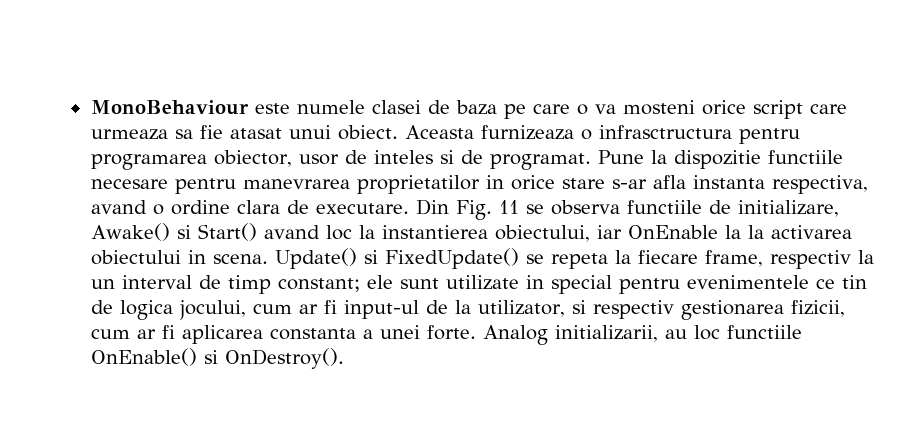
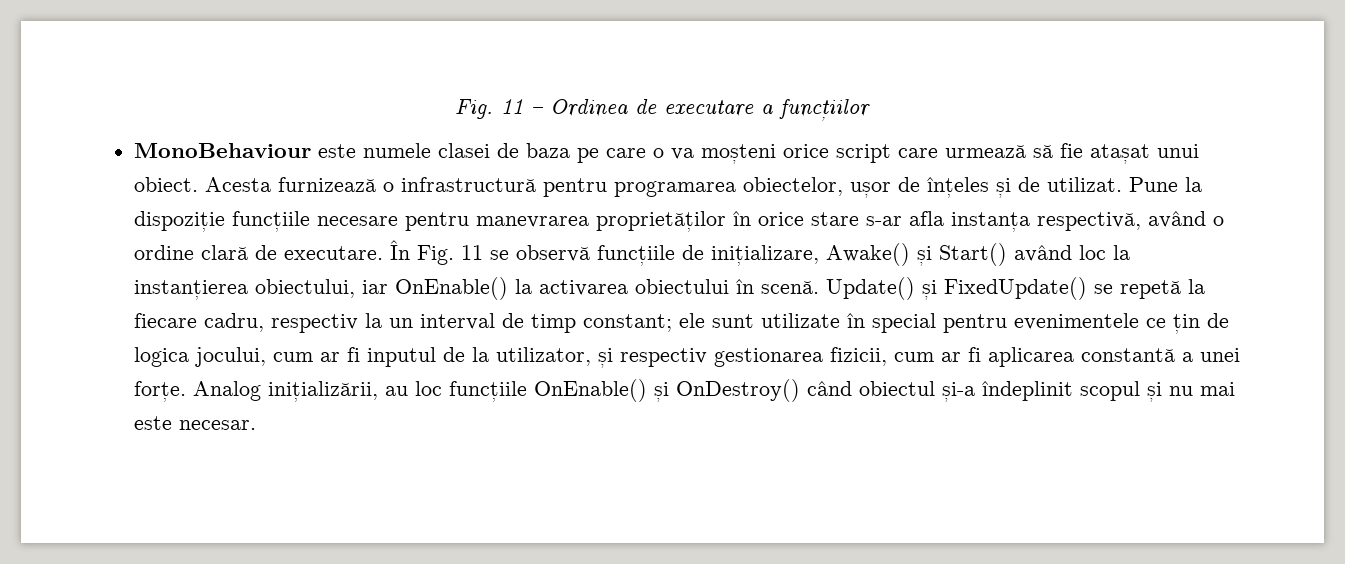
(90, 107) none -> [454,99,870,122] Fig. 11 – Ordinea de executare a funcțiilor //
[622,100,695,115] mosteni -> [700,144,776,164] moșteni
[90,125,800,144] [90,150,843,170] urmeaza sa fie atasat unui obiect. Aceasta furnizeaza o infrasctructura pentru programarea obiector, usor de inteles si de programat. Pune la dispozitie functiile -> [944,143,1199,164] [133,177,1202,198] [133,211,310,232] urmează să fie atașat unui obiect. Acesta furnizează o infrastructură pentru programarea obiectelor, ușor de înțeles și de utilizat. Pune la dispoziție funcțiile
[356,175,504,194] proprietatilor in -> [595,211,751,232] proprietăților în
[692,175,868,194] [90,200,147,214] instanta respectiva, avand -> [950,211,1206,232] instanța respectivă, având
[236,200,280,214] clara -> [200,245,248,260] clară
[415,199,449,215] Din -> [389,240,410,260] În
[550,200,839,217] [90,223,320,241] observa functiile de initializare, Awake() si Start() avand -> [515,243,1072,266] observă funcțiile de inițializare, Awake() și Start() având
[381,225,488,239] instantierea -> [133,280,248,300] instanțierea
[627,225,741,239] OnEnable la -> [394,277,508,300] OnEnable()
[187,248,378,269] in scena. Update() si -> [735,277,937,300] în scenă. Update() și
[550,253,608,269] repeta -> [1119,280,1181,299] repetă
[704,250,763,267] frame, -> [203,313,264,332] cadru,
[525,275,544,289] in -> [846,313,865,328] în
[841,275,867,289] tin -> [1172,314,1200,334] țin
[343,300,419,319] input-ul -> [366,347,436,367] inputul
[571,300,586,314] si -> [597,348,613,368] și
[269,328,356,340] constanta -> [1080,348,1175,362] constantă
[426,325,802,345] [90,348,344,369] forte. Analog initializarii, au loc functiile OnEnable() si OnDestroy(). -> [133,379,1235,402] [133,416,256,430] forțe. Analog inițializării, au loc funcțiile OnEnable() și OnDestroy() când obiectul și-a îndeplinit scopul și nu mai este necesar.

